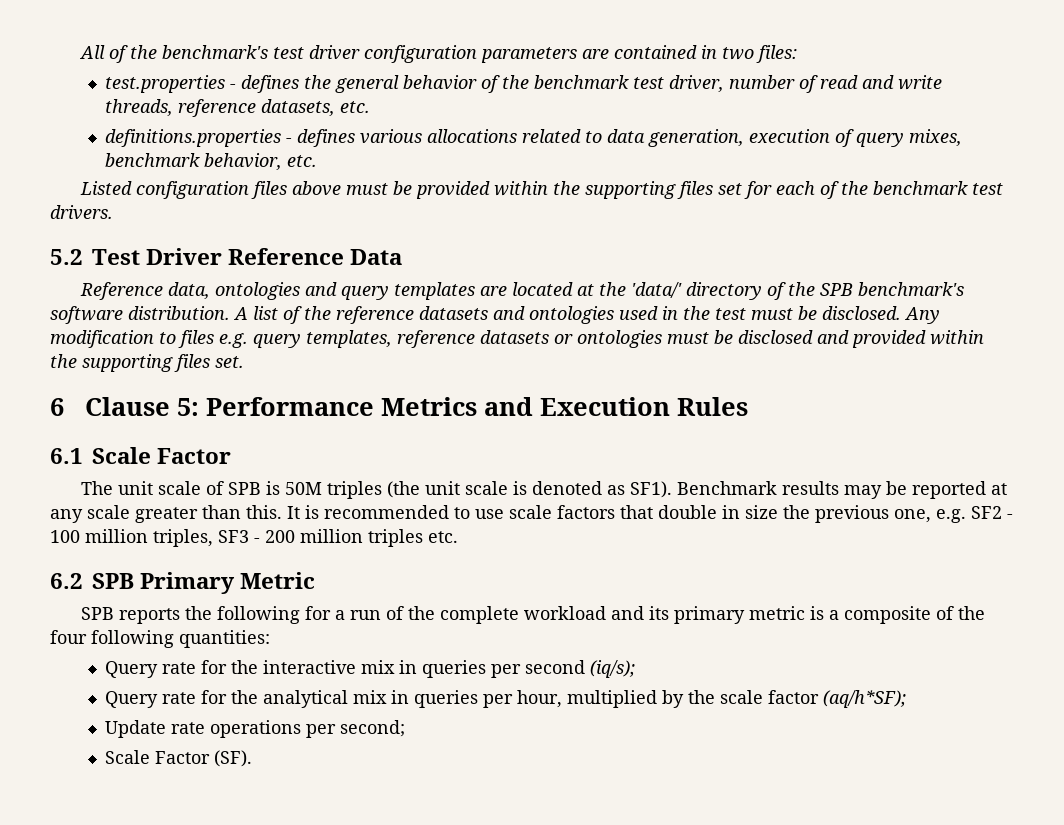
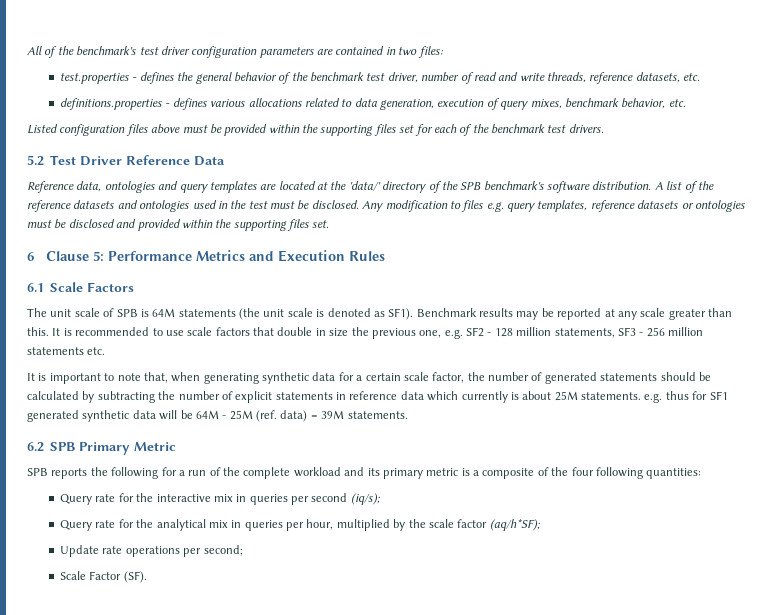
[157,448,232,464] Factor -> [87,282,135,292] Factors
[284,481,382,499] 50M triples -> [152,308,236,317] 64M statements
[50,529,458,547] 100 million triples, SF3 - 200 million triples etc. -> [494,327,703,338] [27,347,106,355] [27,372,711,384] [27,391,728,403] [27,410,408,422] 128 million statements, SF3 - 256 million statements etc. // It is important to note that, when generating synthetic data for a certain scale factor, the number of generated statements should be calculated by subtracting the number of explicit statements in reference data which currently is about 25M statements. e.g. thus for SF1 generated synthetic data will be 64M - 25M (ref. data) = 39M statements.

